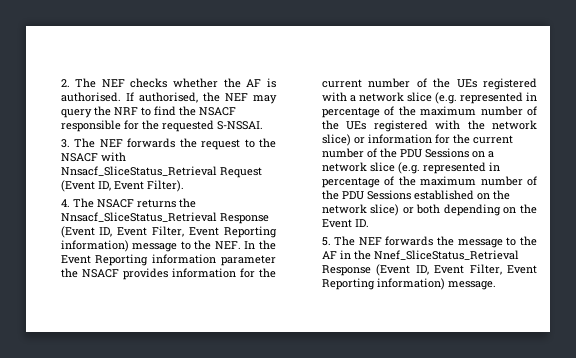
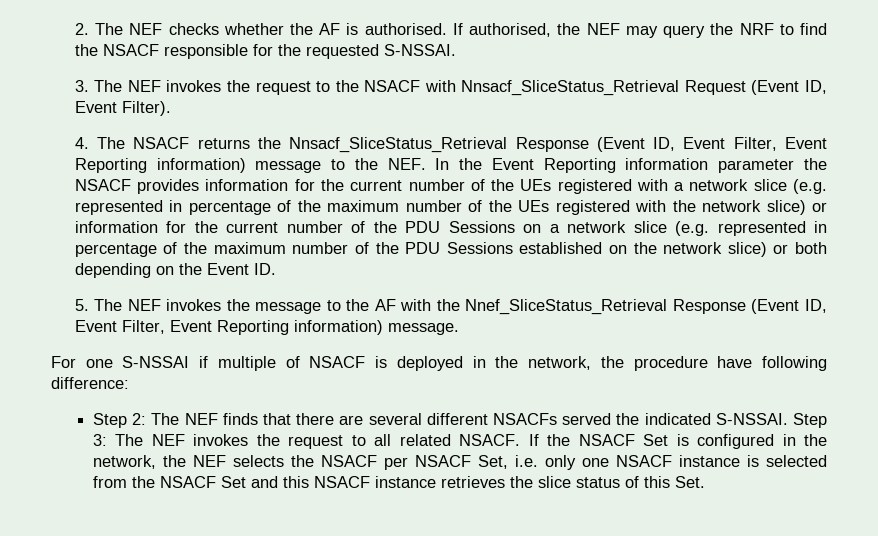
[127,138,176,148] forwards -> [166,80,222,92] invokes
[385,236,434,246] forwards -> [166,299,222,311] invokes
[339,250,351,259] in -> [400,299,432,311] with
(496, 285) none -> [51,356,828,371] [51,377,129,389] [92,413,827,428] [92,434,827,449] [92,455,827,470] [92,476,705,488] // For one S-NSSAI if multiple of NSACF is deployed in the network, the procedure have following difference: // Step 2: The NEF finds that there are several different NSACFs served the indicated S-NSSAI. Step 3: The NEF invokes the request to all related NSACF. If the NSACF Set is configured in the network, the NEF selects the NSACF per NSACF Set, i.e. only one NSACF instance is selected from the NSACF Set and this NSACF instance retrieves the slice status of this Set.

